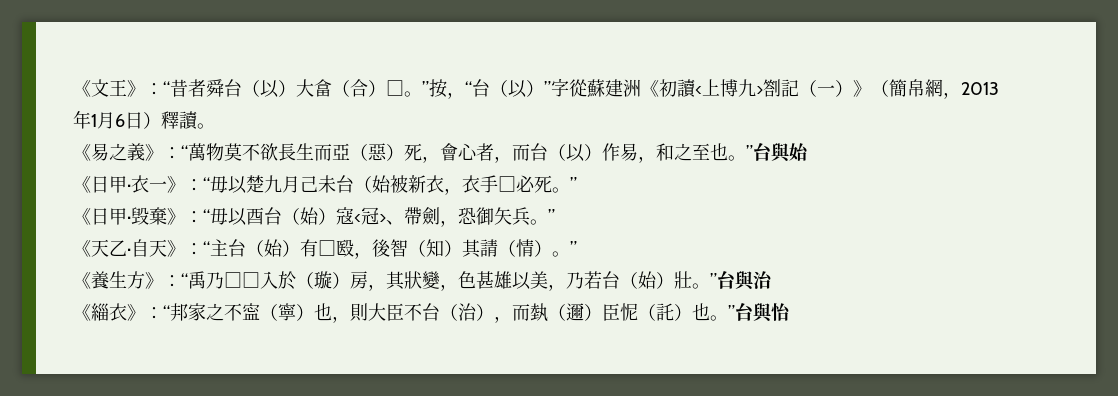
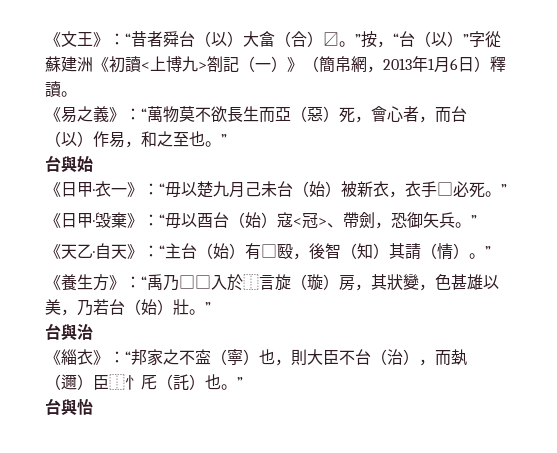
[386,80,404,96] □ -> [323,32,339,46] 〼
(753, 152) none -> (227, 139) //
(391, 184) none -> [325,181,341,197] ）
(296, 280) none -> [243,274,291,291] ⿰言旋
(717, 280) none -> (211, 307) //
[620,303,638,321] 怩 -> [109,374,157,390] ⿰忄厇
(735, 312) none -> (243, 382) //

